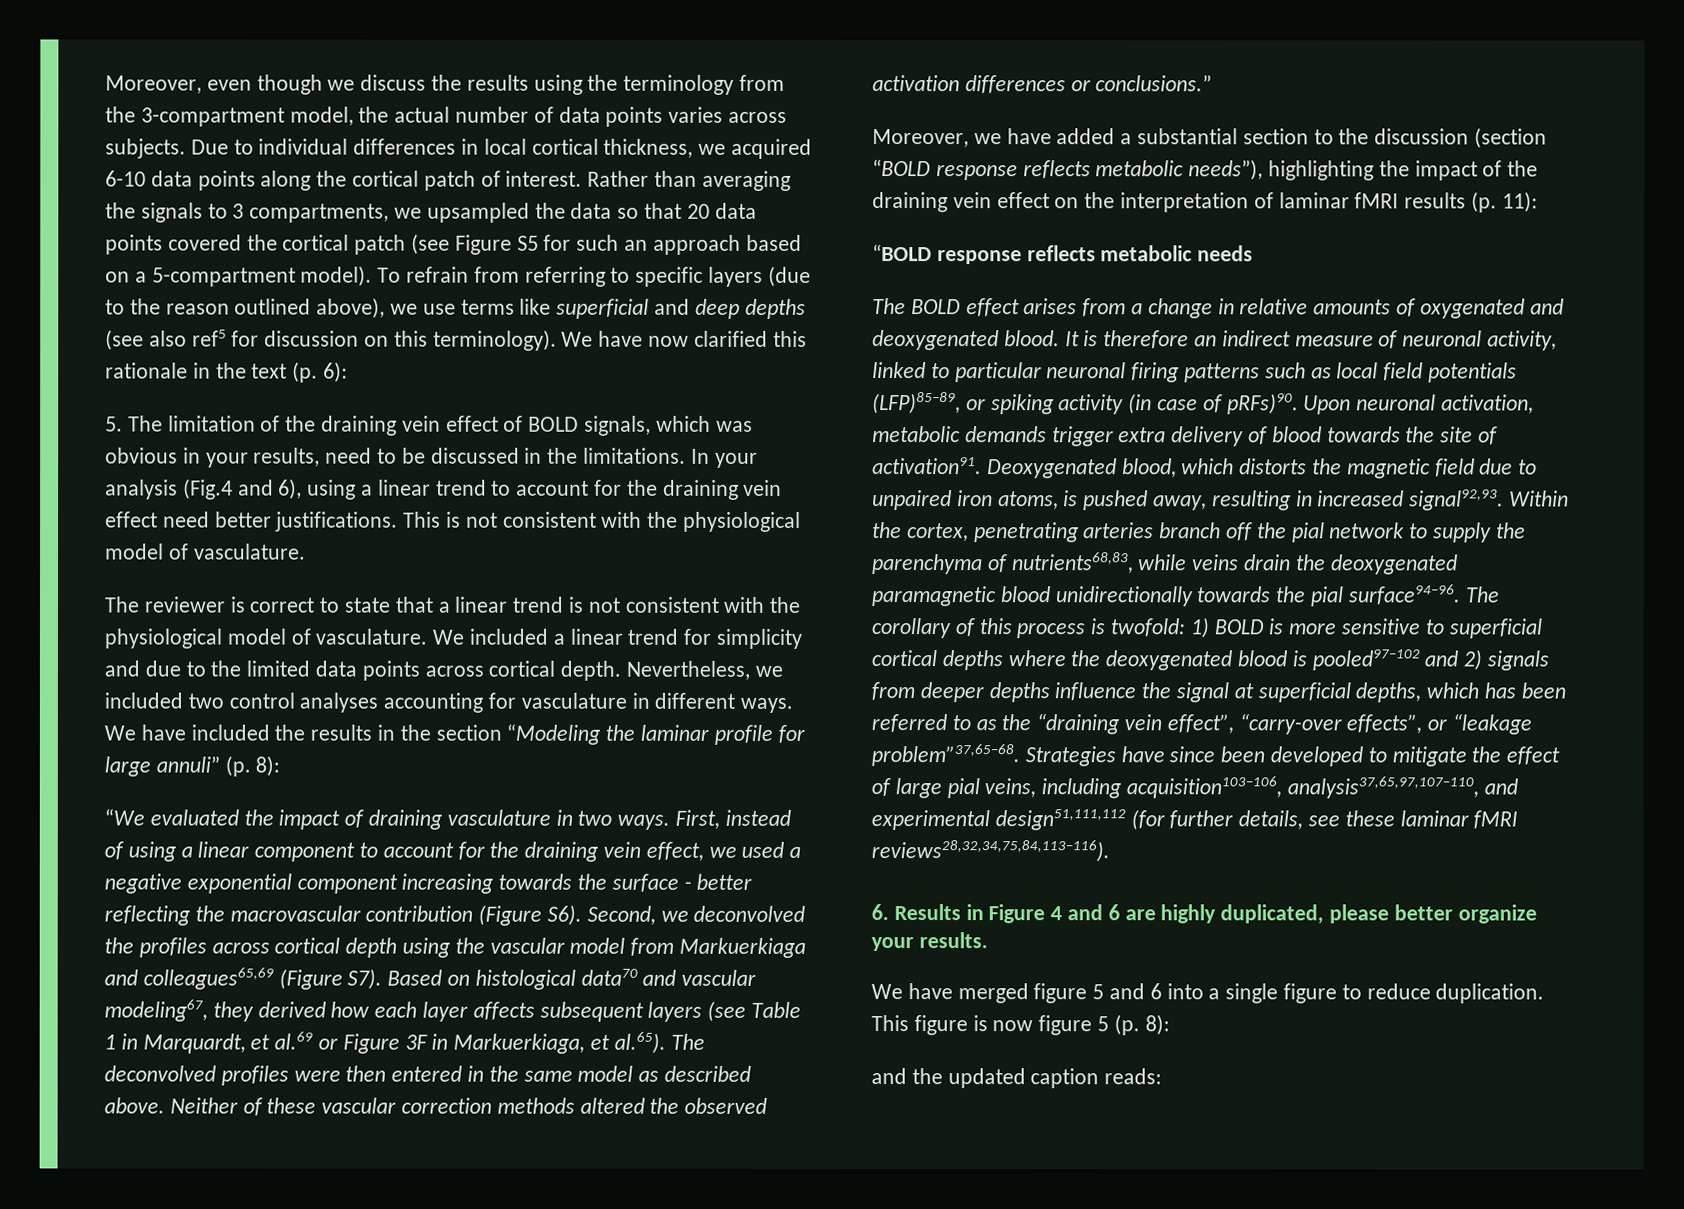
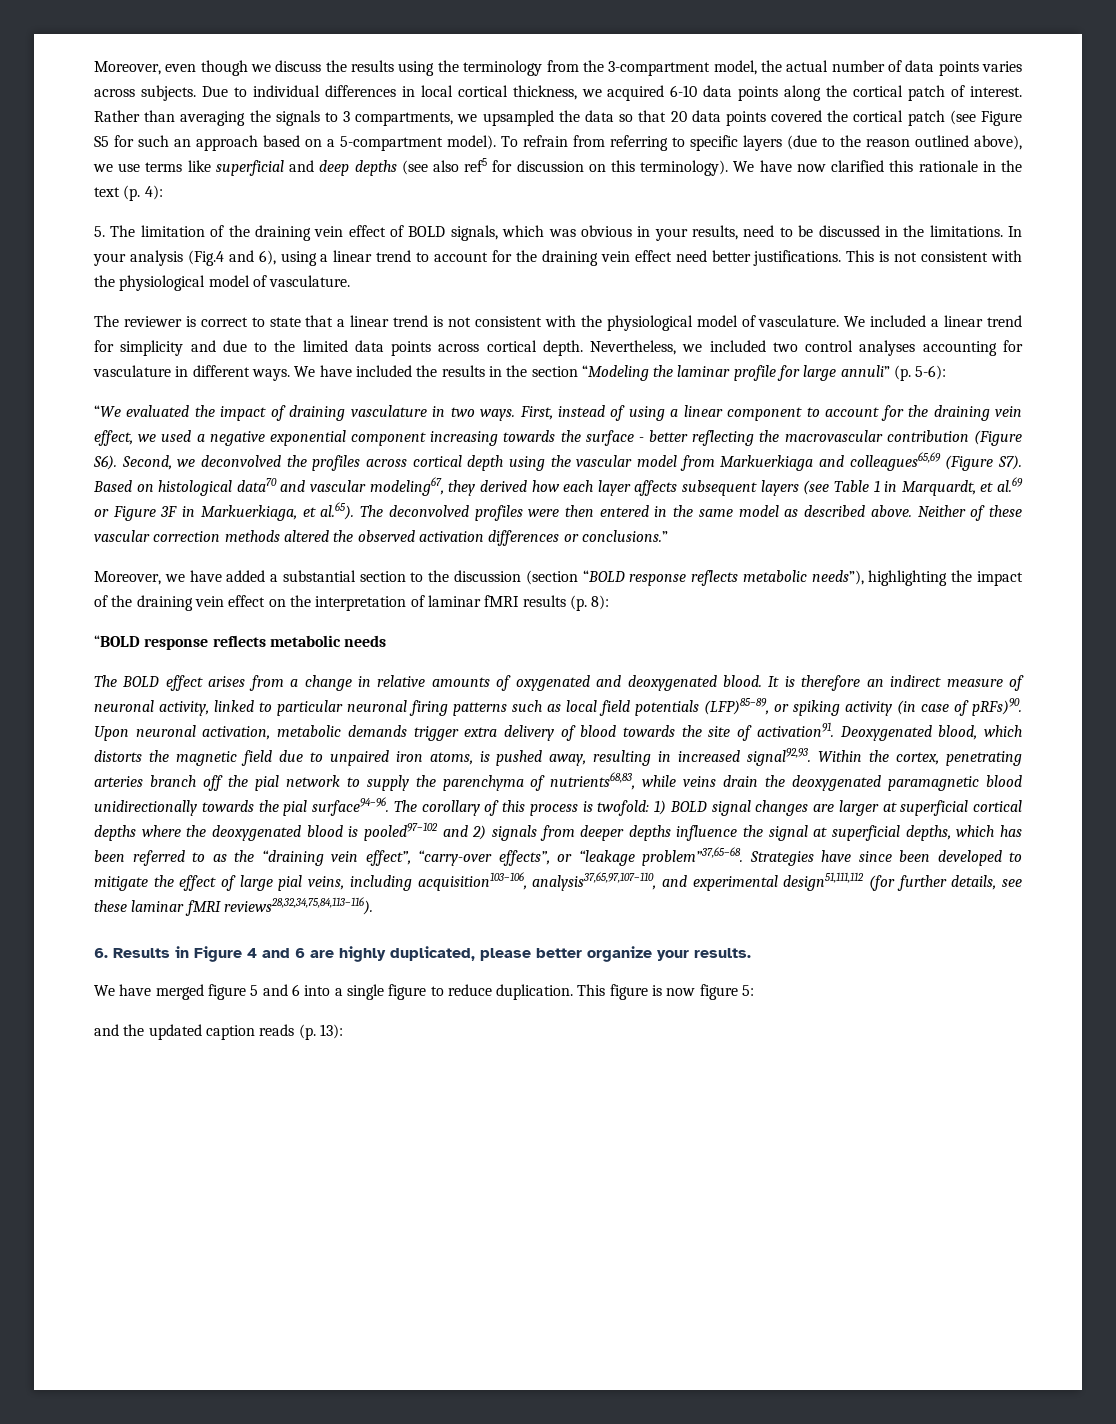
[323,361,349,383] 6): -> [144,185,163,200] 4):
[255,755,281,777] 8): -> [915,365,947,380] 5-6):
[1501,191,1538,213] 11): -> [591,595,610,610] 8):
[1268,618,1444,635] is more sensitive to -> [711,800,897,816] signal changes are larger at
[1097,1014,1170,1036] 5 (p. 8): -> [742,985,755,996] 5:
[1104,1068,1163,1085] reads: -> [259,1024,343,1040] reads (p. 13):

